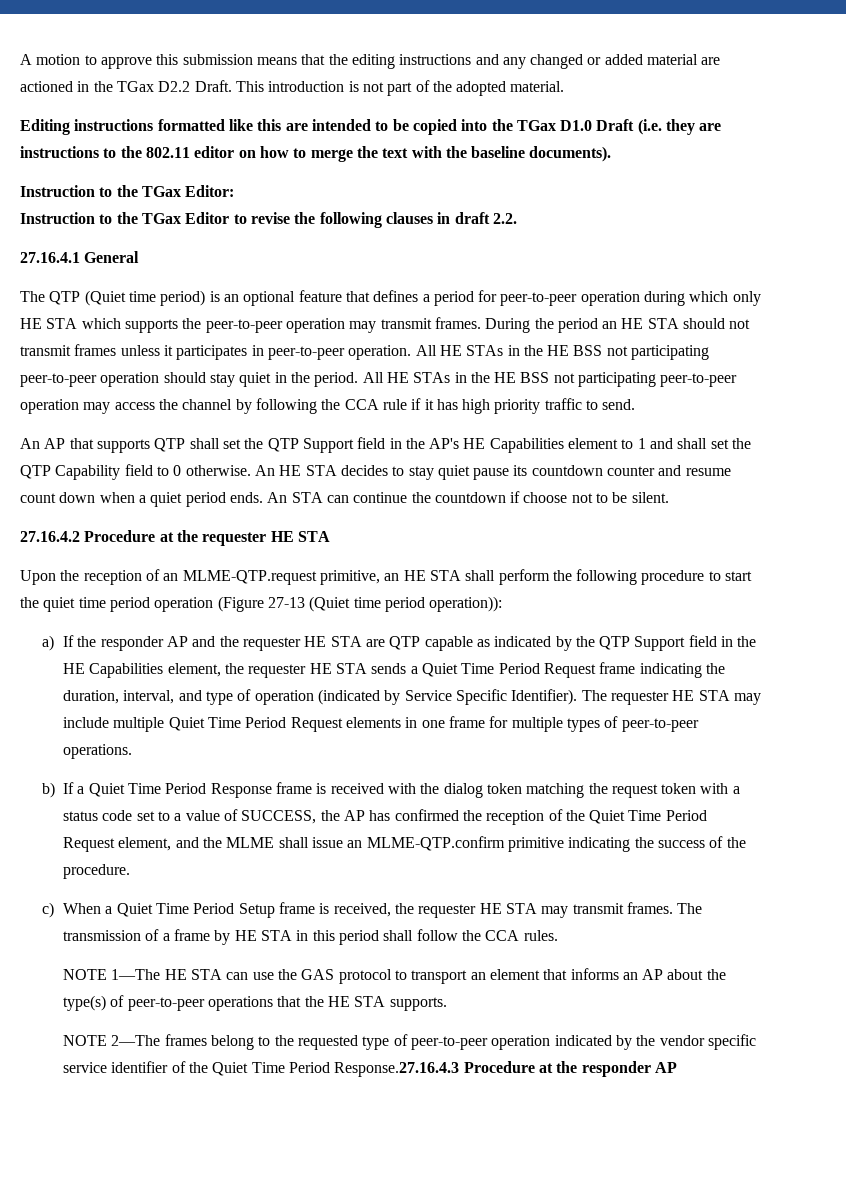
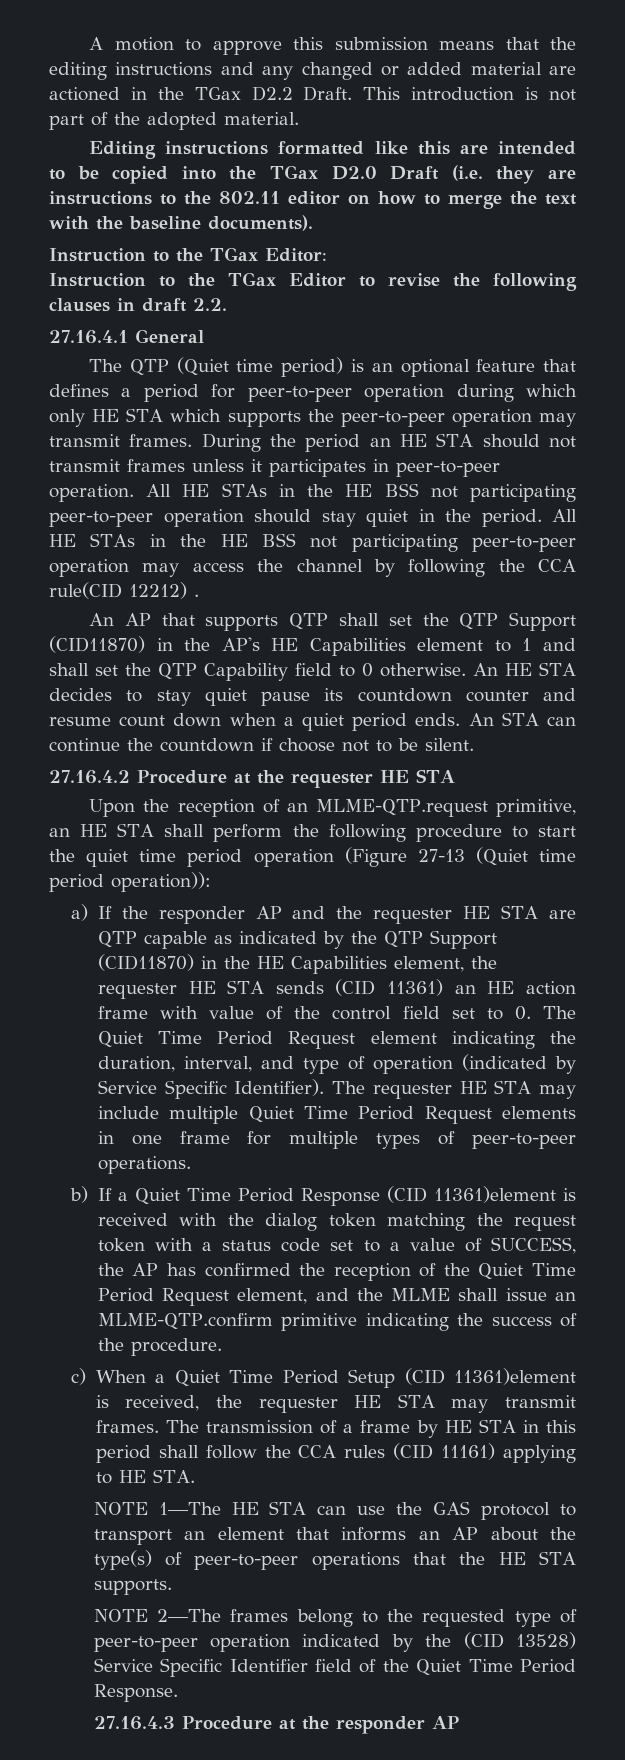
[560,120,593,131] D1.0 -> [331,166,377,180] D2.0
[382,398,636,414] rule if it has high priority traffic to send. -> [49,582,199,599] rule(CID 12212) .
[357,437,386,449] field -> [49,636,145,653] (CID11870)
[688,635,717,647] field -> [97,954,194,971] (CID11870)
[410,662,636,678] a Quiet Time Period Request frame -> [335,979,576,996] [97,1006,576,1020] [97,1031,437,1049] (CID 11361) an HE action frame with value of the control field set to 0. The Quiet Time Period Request element
[275,782,312,794] frame -> [386,1186,556,1203] (CID 11361)element
[278,902,315,914] frame -> [404,1368,576,1385] (CID 11361)element
[523,930,558,941] rules. -> [344,1443,576,1463] [95,1469,195,1484] rules (CID 11161) applying to HE STA.
[659,1034,756,1050] [63,1061,460,1077] vendor specific service identifier of the Quiet Time Period Response.27.16.4.3 -> [463,1632,576,1649] [93,1658,577,1677] [93,1684,178,1702] [93,1716,175,1730] (CID 13528) Service Specific Identifier field of the Quiet Time Period Response. // 27.16.4.3

